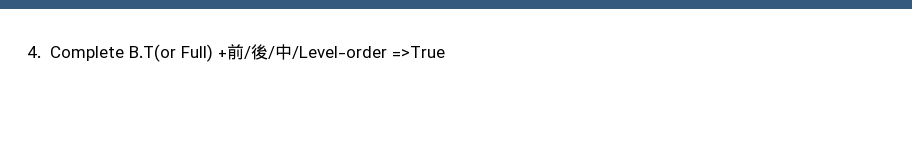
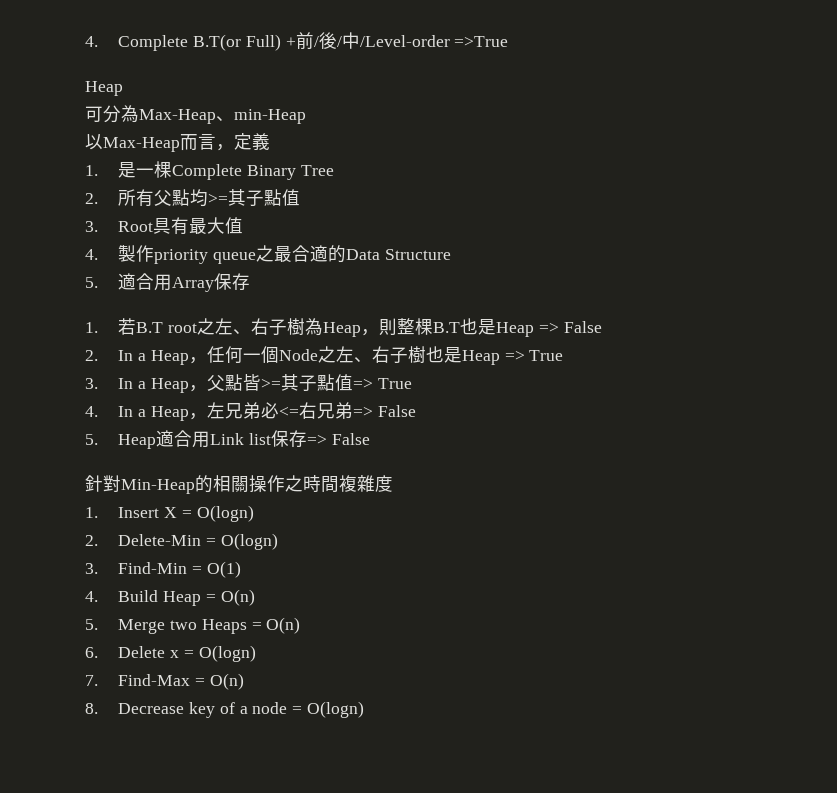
(446, 52) none -> [85,81,123,96] [85,105,306,124] [85,133,270,152] [85,161,334,180] [85,189,301,207] [85,217,244,235] [85,245,451,264] [85,273,251,292] [85,318,602,337] [85,346,564,365] [85,374,412,393] [85,402,416,421] [85,430,370,449] [85,475,393,494] [85,505,254,522] [85,533,278,550] [85,561,241,578] [85,589,255,606] [85,617,301,634] [85,645,256,662] [85,673,244,690] [85,701,364,718] // Heap // 可分為Max-Heap、min-Heap // 以Max-Heap而言，定義 // 1.是一棵Complete Binary Tree // 2.所有父點均>=其子點值 // 3. Root具有最大值 // 4.製作priority queue之最合適的Data Structure // 5.適合用Array保存 // 1.若B.T root之左、右子樹為Heap，則整棵B.T也是Heap => False // 2. In a Heap，任何一個Node之左、右子樹也是Heap => True // 3. In a Heap，父點皆>=其子點值=> True // 4. In a Heap，左兄弟必<=右兄弟=> False // 5. Heap適合用Link list保存=> False // 針對Min-Heap的相關操作之時間複雜度 // 1. Insert X = O(logn) // 2. Delete-Min = O(logn) // 3. Find-Min = O(1) // 4. Build Heap = O(n) // 5. Merge two Heaps = O(n) // 6. Delete x = O(logn) // 7. Find-Max = O(n) // 8. Decrease key of a node = O(logn)

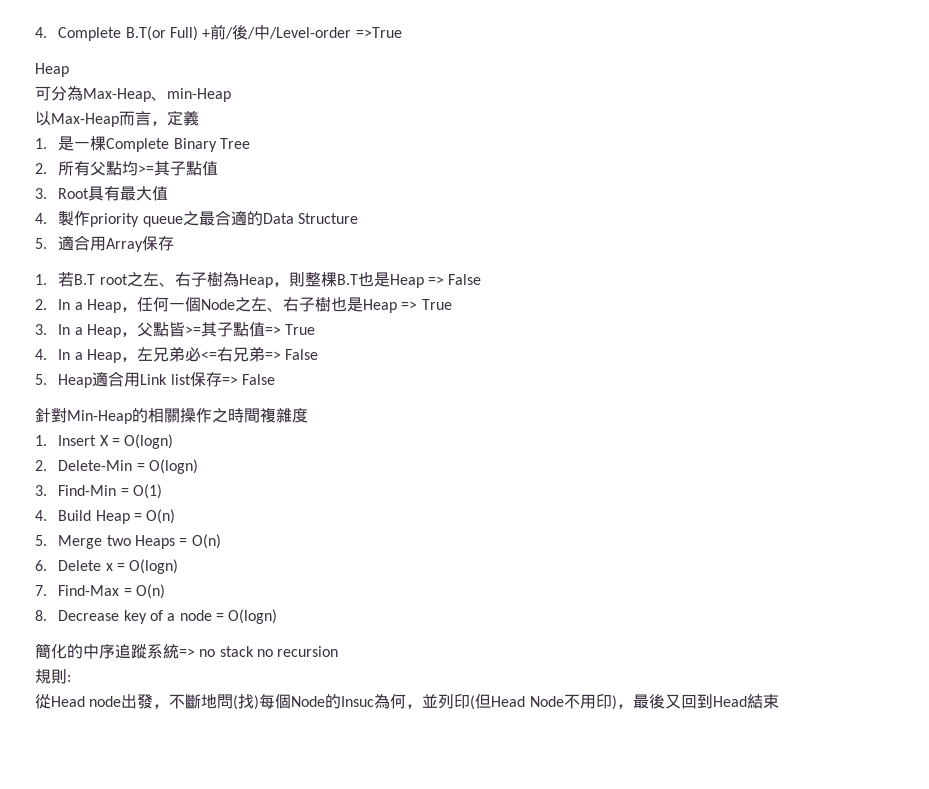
(364, 709) none -> [35,643,339,659] [35,669,71,684] [35,694,779,710] // 簡化的中序追蹤系統=> no stack no recursion // 規則: // 從Head node出發，不斷地問(找)每個Node的Insuc為何，並列印(但Head Node不用印)，最後又回到Head結束

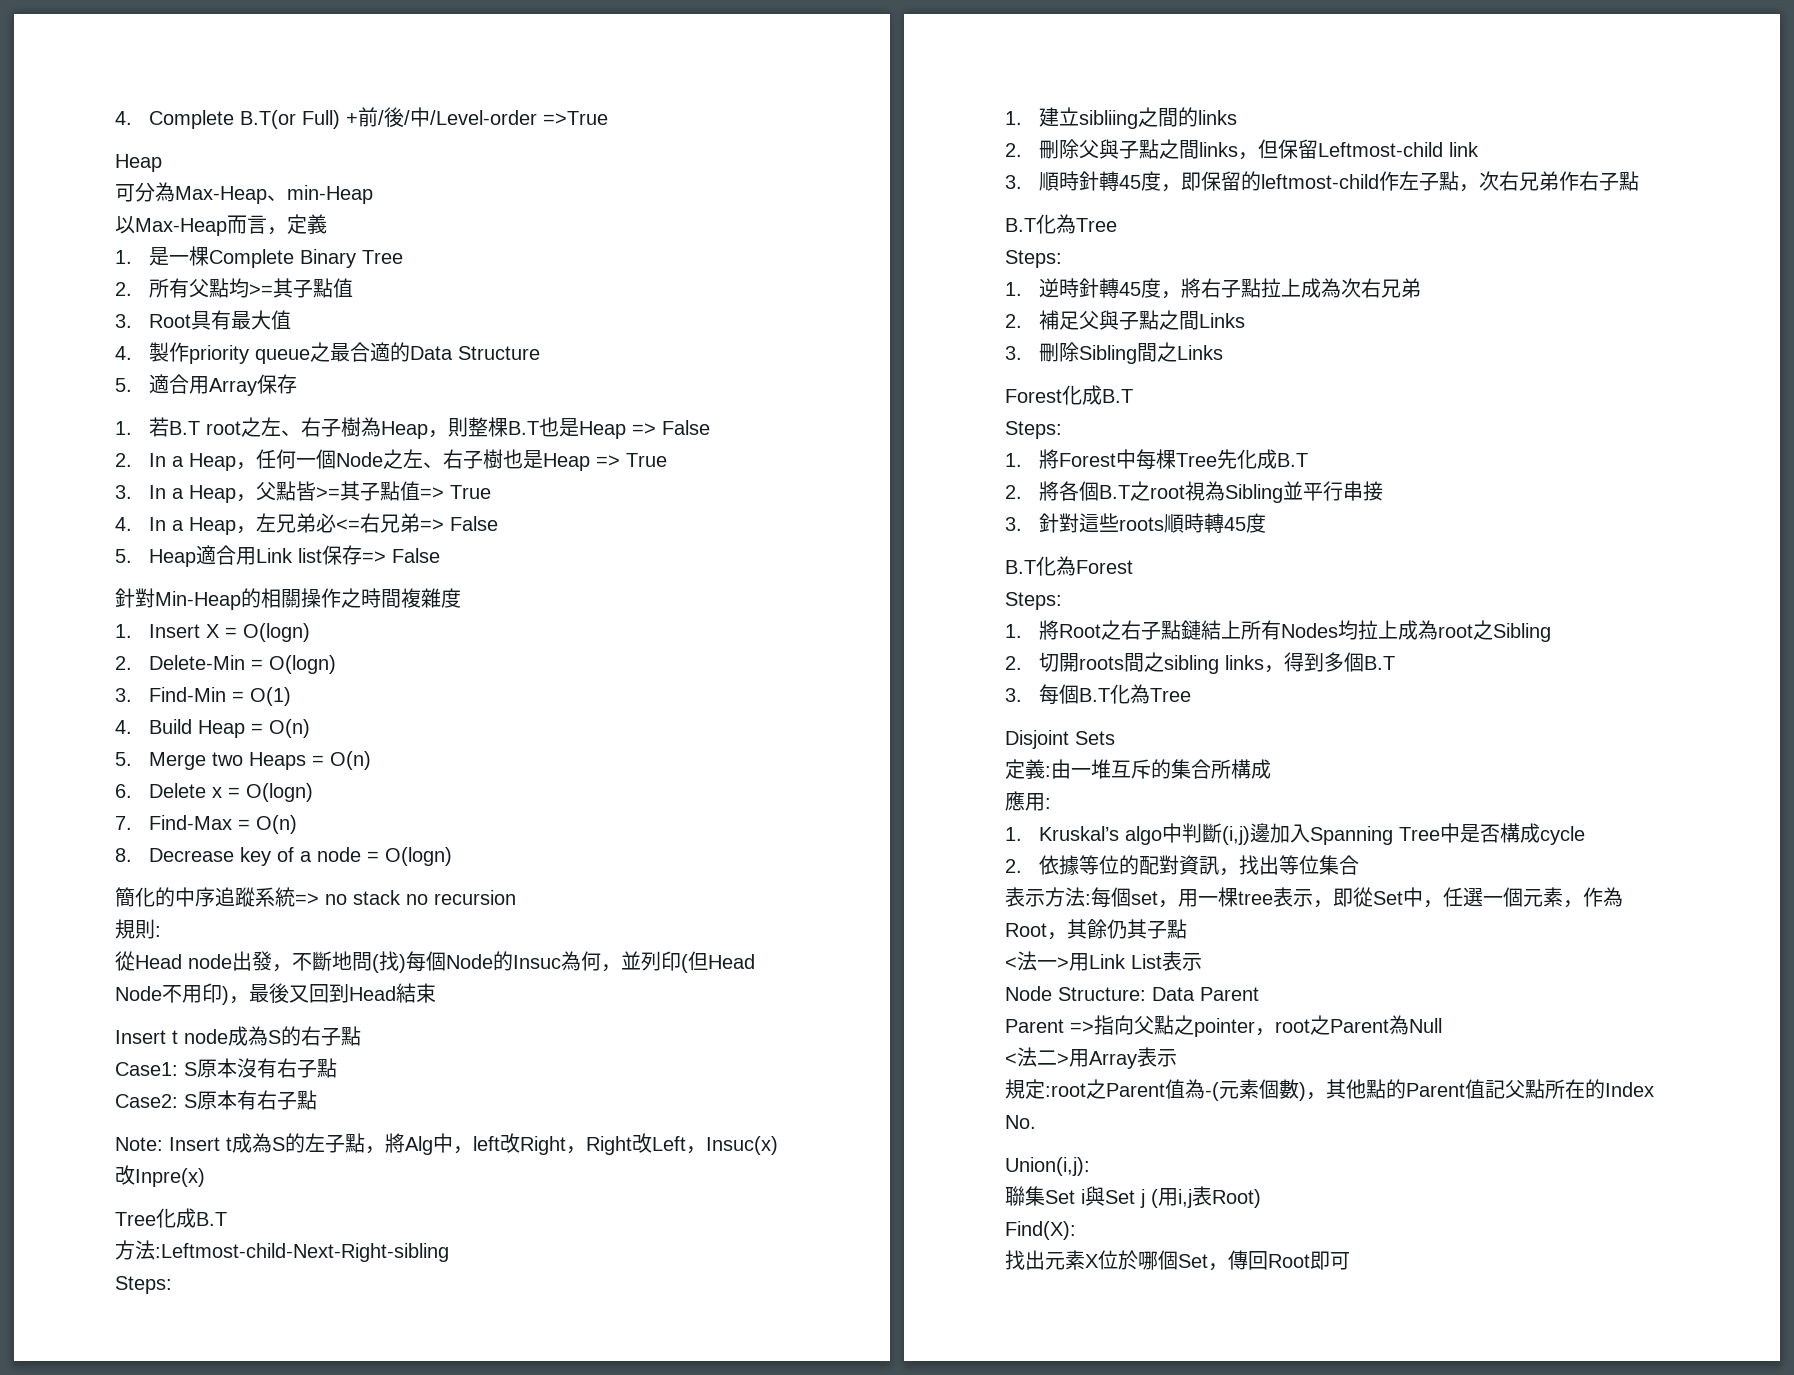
(779, 701) none -> [115,1026,361,1046] [115,1058,337,1078] [115,1090,317,1110] [115,1133,778,1155] [115,1165,205,1187] [115,1208,227,1228] [115,1240,449,1262] [115,1276,172,1294] [1005,107,1237,129] [1005,139,1479,160] [1005,171,1639,192] [1005,214,1117,234] [1005,250,1062,268] [1005,278,1421,299] [1005,310,1245,330] [1005,342,1223,364] [1005,385,1133,405] [1005,421,1062,439] [1005,449,1308,470] [1005,481,1383,503] [1005,513,1266,533] [1005,556,1133,576] [1005,592,1062,610] [1005,620,1551,642] [1005,652,1395,674] [1005,684,1191,705] [1005,730,1115,749] [1005,759,1271,779] [1005,791,1051,811] [1005,823,1585,845] [1005,855,1359,876] [1005,887,1623,908] [1005,919,1187,940] [1005,951,1202,971] [1005,986,1259,1001] [1005,1015,1442,1037] [1005,1047,1177,1069] [1005,1079,1654,1101] [1005,1115,1036,1129] [1005,1157,1090,1176] [1005,1186,1261,1208] [1005,1221,1076,1240] [1005,1250,1350,1271] // Insert t node成為S的右子點 // Case1: S原本沒有右子點 // Case2: S原本有右子點 // Note: Insert t成為S的左子點，將Alg中，left改Right，Right改Left，Insuc(x)改Inpre(x) // Tree化成B.T // 方法:Leftmost-child-Next-Right-sibling // Steps: // 1.建立sibliing之間的links // 2.刪除父與子點之間links，但保留Leftmost-child link // 3.順時針轉45度，即保留的leftmost-child作左子點，次右兄弟作右子點 // B.T化為Tree // Steps: // 1.逆時針轉45度，將右子點拉上成為次右兄弟 // 2.補足父與子點之間Links // 3.刪除Sibling間之Links // Forest化成B.T // Steps: // 1.將Forest中每棵Tree先化成B.T // 2.將各個B.T之root視為Sibling並平行串接 // 3.針對這些roots順時轉45度 // B.T化為Forest // Steps: // 1.將Root之右子點鏈結上所有Nodes均拉上成為root之Sibling // 2.切開roots間之sibling links，得到多個B.T // 3.每個B.T化為Tree // Disjoint Sets // 定義:由一堆互斥的集合所構成 // 應用: // 1. Kruskal’s algo中判斷(i,j)邊加入Spanning Tree中是否構成cycle // 2.依據等位的配對資訊，找出等位集合 // 表示方法:每個set，用一棵tree表示，即從Set中，任選一個元素，作為Root，其餘仍其子點 // <法一>用Link List表示 // Node Structure: Data Parent // Parent =>指向父點之pointer，root之Parent為Null // <法二>用Array表示 // 規定:root之Parent值為-(元素個數)，其他點的Parent值記父點所在的Index No. // Union(i,j): // 聯集Set i與Set j (用i,j表Root) // Find(X): // 找出元素X位於哪個Set，傳回Root即可

